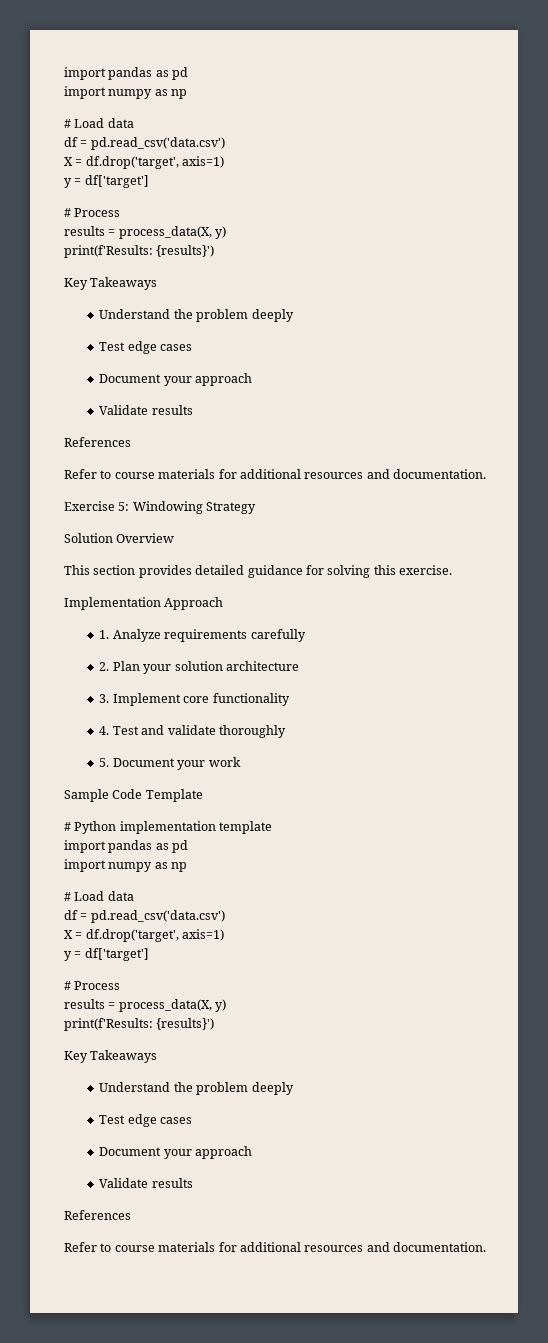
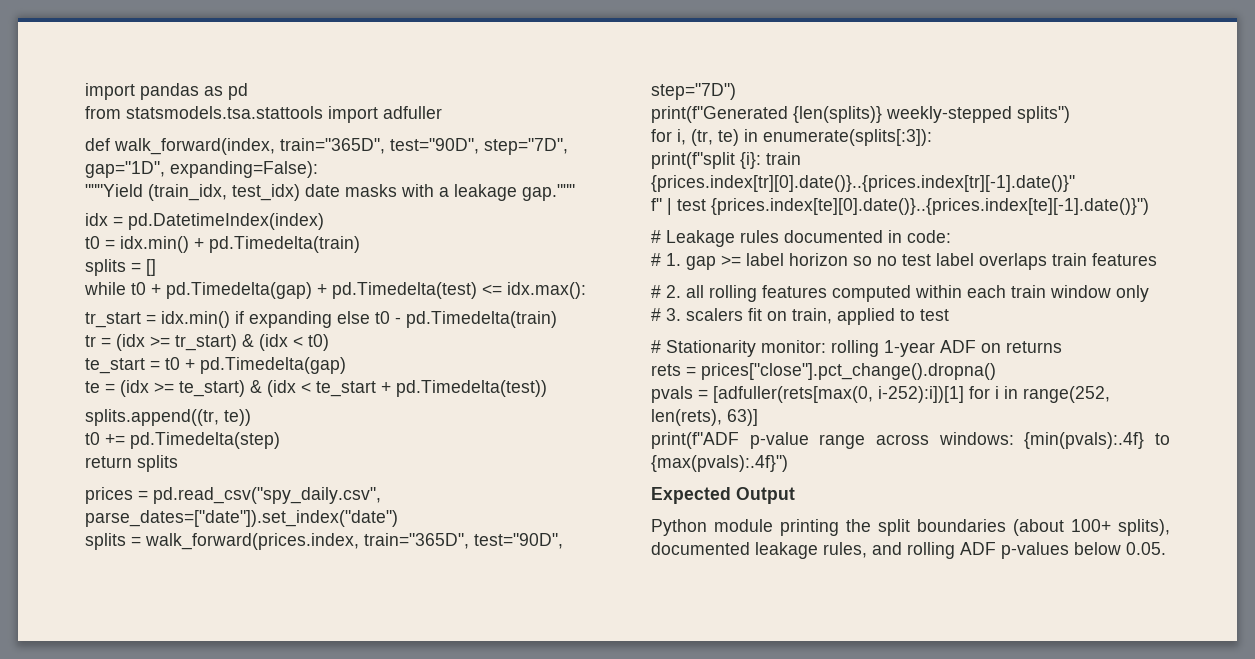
[64,67,189,80] [64,86,188,99] [64,118,134,128] [64,137,225,150] [64,156,225,169] [64,175,149,188] [64,208,121,217] [64,226,227,239] [64,245,215,258] [64,277,158,290] [99,309,294,322] [99,341,193,354] [99,373,253,386] [99,405,193,415] [64,437,131,447] [64,469,486,479] [64,501,257,514] [64,533,175,543] [64,565,452,578] [64,597,224,610] [99,629,306,642] [99,661,299,674] [99,693,290,706] [99,725,286,738] [99,757,241,770] [64,789,203,802] [64,821,273,834] [64,840,189,853] [64,859,188,872] [64,891,134,901] [64,910,225,923] [64,929,225,942] [64,948,149,961] [64,981,121,990] [64,999,227,1012] [64,1018,215,1031] [64,1050,158,1063] [99,1082,294,1095] [99,1114,193,1127] [99,1146,253,1159] [99,1178,193,1188] [64,1210,131,1220] [64,1242,486,1252] import pandas as pd // import numpy as np // # Load data // df = pd.read_csv('data.csv') // X = df.drop('target', axis=1) // y = df['target'] // # Process // results = process_data(X, y) // print(f'Results: {results}') // Key Takeaways // Understand the problem deeply // Test edge cases // Document your approach // Validate results // References // Refer to course materials for additional resources and documentation. // Exercise 5: Windowing Strategy // Solution Overview // This section provides detailed guidance for solving this exercise. // Implementation Approach // 1. Analyze requirements carefully // 2. Plan your solution architecture // 3. Implement core functionality // 4. Test and validate thoroughly // 5. Document your work // Sample Code Template // # Python implementation template // import pandas as pd // import numpy as np // # Load data // df = pd.read_csv('data.csv') // X = df.drop('target', axis=1) // y = df['target'] // # Process // results = process_data(X, y) // print(f'Results: {results}') // Key Takeaways // Understand the problem deeply // Test edge cases // Document your approach // Validate results // References // Refer to course materials for additional resources and documentation. -> [85,83,248,100] [85,106,442,123] [85,138,568,155] [85,161,318,178] [85,184,575,201] [85,213,324,230] [85,236,360,253] [85,259,156,276] [84,282,586,299] [85,311,557,328] [85,334,329,351] [85,357,346,374] [85,380,547,397] [85,409,251,426] [85,432,280,449] [85,455,178,472] [85,487,381,504] [85,510,398,527] [85,533,563,550] [651,83,736,100] [651,106,1070,123] [651,129,932,146] [651,152,801,169] [651,175,1075,192] [651,198,1149,215] [651,230,951,247] [651,253,1157,270] [651,285,1149,302] [651,308,949,325] [651,340,1062,357] [651,363,996,380] [651,386,1110,403] [651,409,758,426] [651,432,1170,449] [651,455,788,472] [651,487,795,504] [651,519,1170,536] [651,542,1166,559] import pandas as pd // from statsmodels.tsa.stattools import adfuller // def walk_forward(index, train="365D", test="90D", step="7D", gap="1D", expanding=False): // """Yield (train_idx, test_idx) date masks with a leakage gap.""" // idx = pd.DatetimeIndex(index) // t0 = idx.min() + pd.Timedelta(train) // splits = [] // while t0 + pd.Timedelta(gap) + pd.Timedelta(test) <= idx.max(): // tr_start = idx.min() if expanding else t0 - pd.Timedelta(train) // tr = (idx >= tr_start) & (idx < t0) // te_start = t0 + pd.Timedelta(gap) // te = (idx >= te_start) & (idx < te_start + pd.Timedelta(test)) // splits.append((tr, te)) // t0 += pd.Timedelta(step) // return splits // prices = pd.read_csv("spy_daily.csv", parse_dates=["date"]).set_index("date") // splits = walk_forward(prices.index, train="365D", test="90D", step="7D") // print(f"Generated {len(splits)} weekly-stepped splits") // for i, (tr, te) in enumerate(splits[:3]): // print(f"split {i}: train {prices.index[tr][0].date()}..{prices.index[tr][-1].date()}" // f" | test {prices.index[te][0].date()}..{prices.index[te][-1].date()}") // # Leakage rules documented in code: // # 1. gap >= label horizon so no test label overlaps train features // # 2. all rolling features computed within each train window only // # 3. scalers fit on train, applied to test // # Stationarity monitor: rolling 1-year ADF on returns // rets = prices["close"].pct_change().dropna() // pvals = [adfuller(rets[max(0, i-252):i])[1] for i in range(252, len(rets), 63)] // print(f"ADF p-value range across windows: {min(pvals):.4f} to {max(pvals):.4f}") // Expected Output // Python module printing the split boundaries (about 100+ splits), documented leakage rules, and rolling ADF p-values below 0.05.

